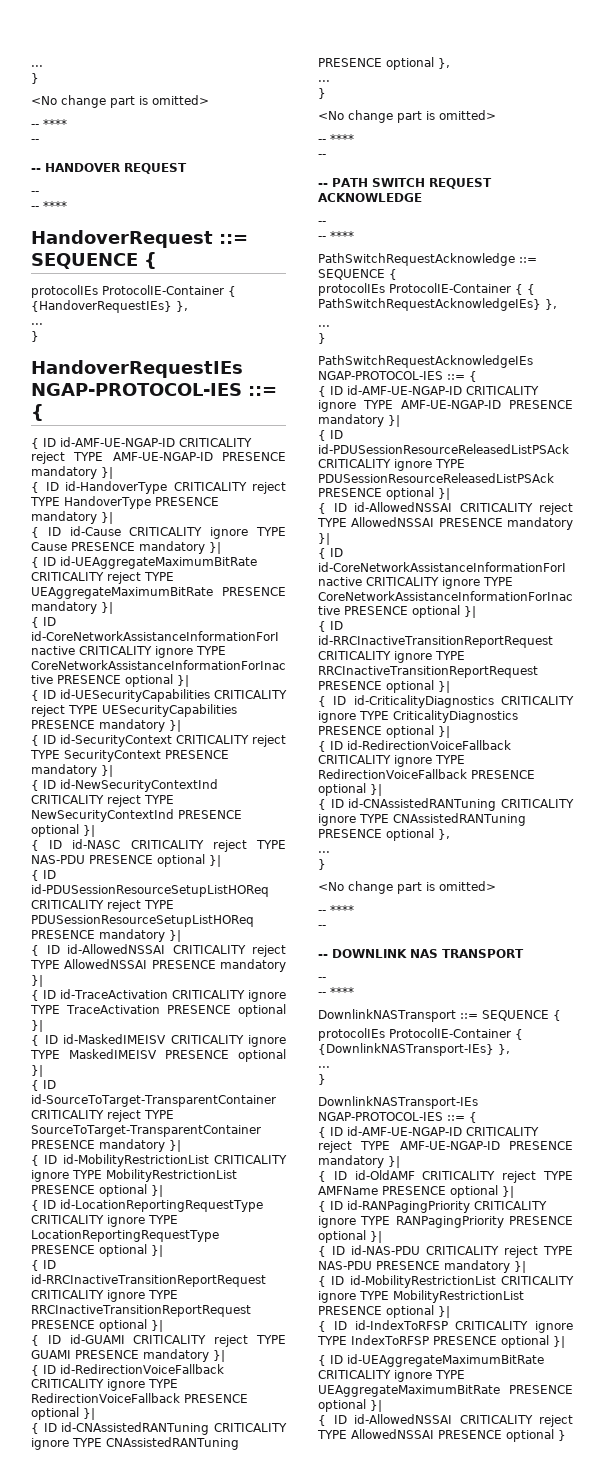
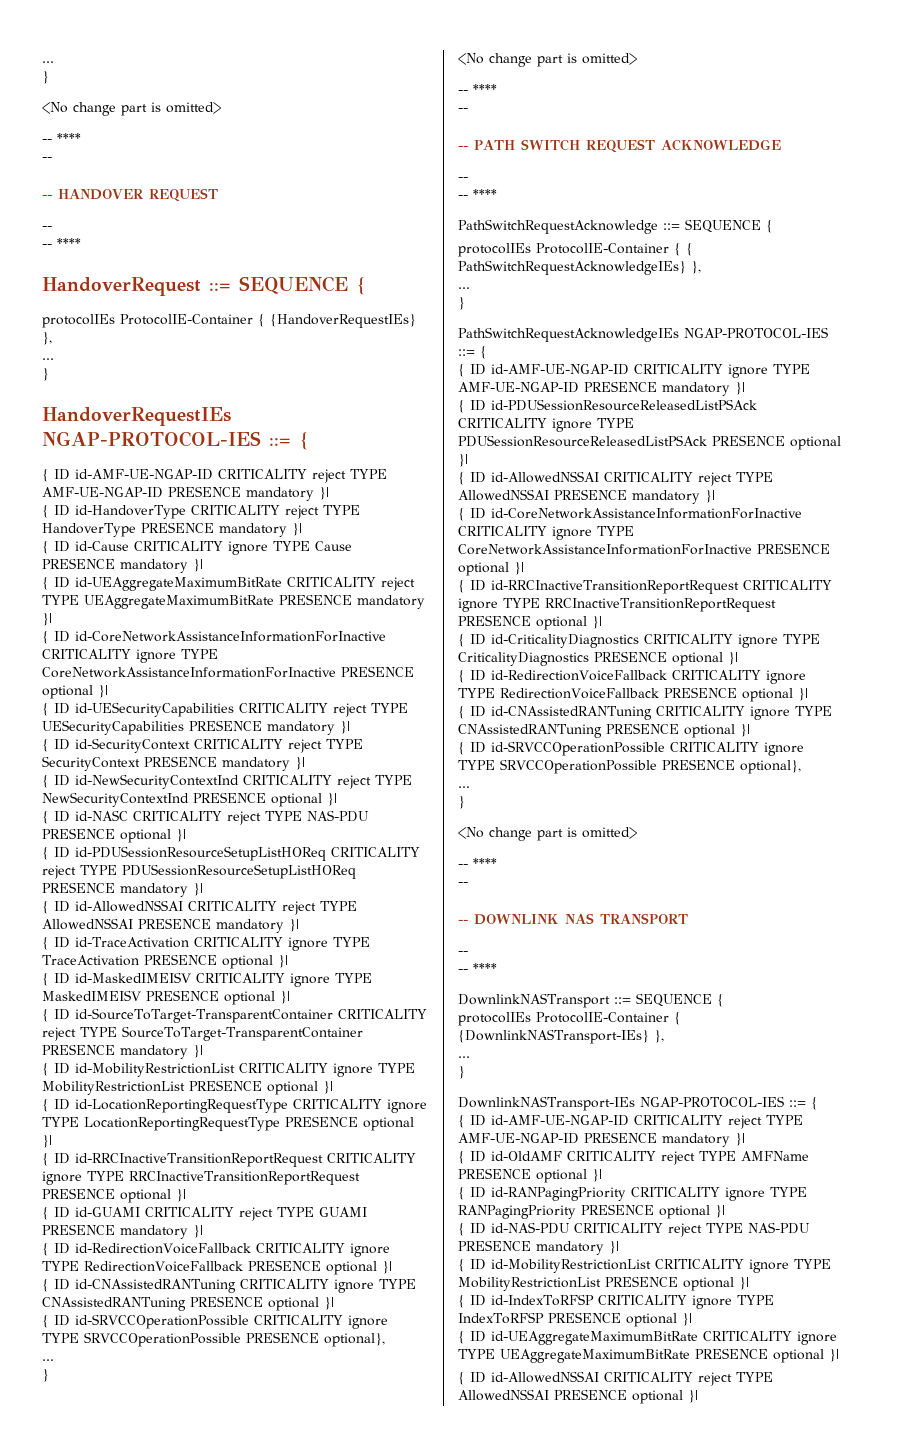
[438,58,450,69] }, -> [323,1297,334,1310] [42,1314,388,1329] [42,1332,385,1347] }| // { ID id-SRVCCOperationPossible CRITICALITY ignore TYPE SRVCCOperationPossible PRESENCE optional},
[438,829,450,840] }, -> [739,724,750,737] [458,741,804,756] [458,759,801,774] }| // { ID id-SRVCCOperationPossible CRITICALITY ignore TYPE SRVCCOperationPossible PRESENCE optional},
[558,1430,566,1441] } -> [688,1390,698,1403] }|

